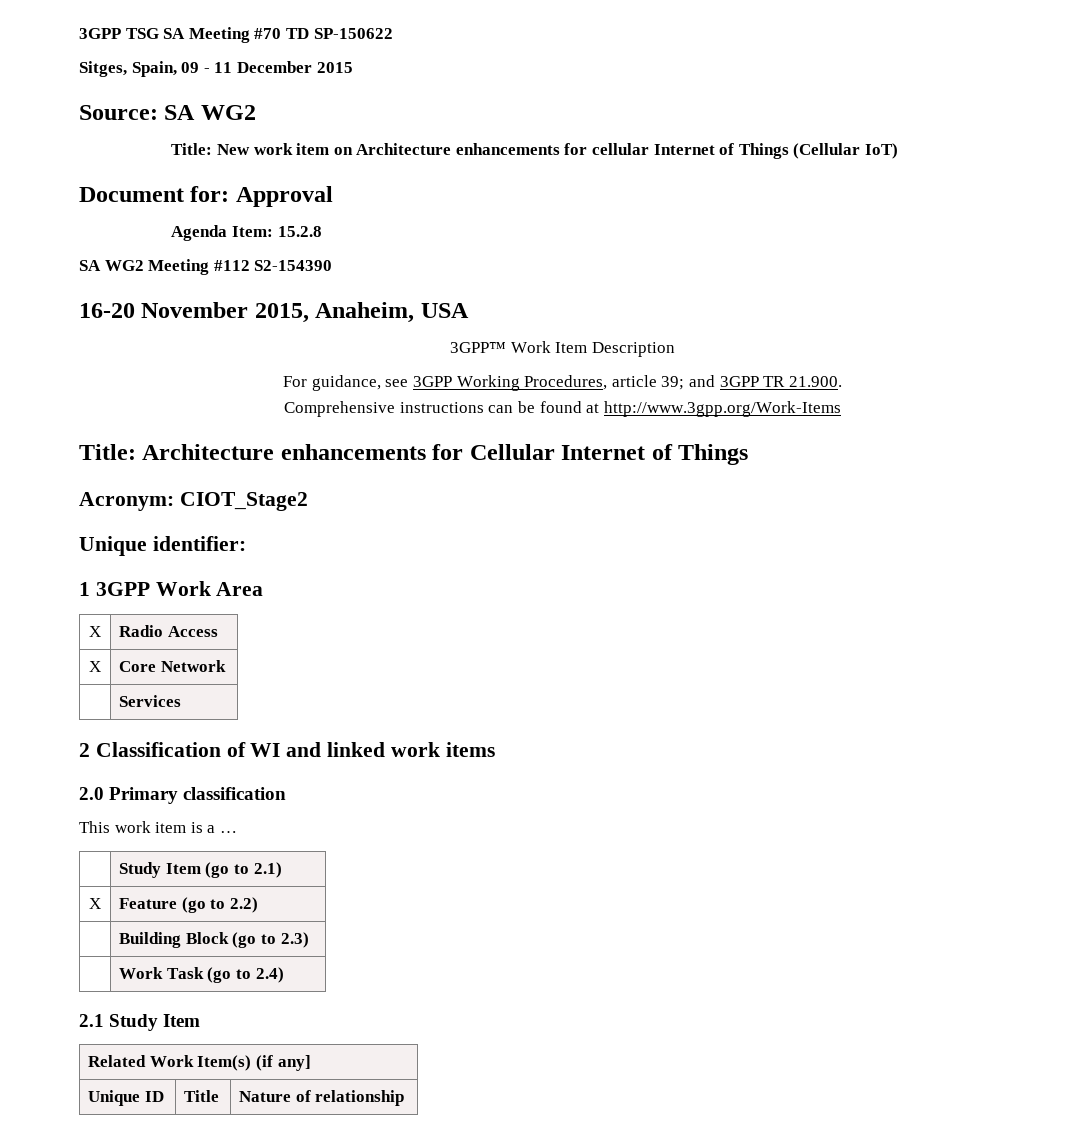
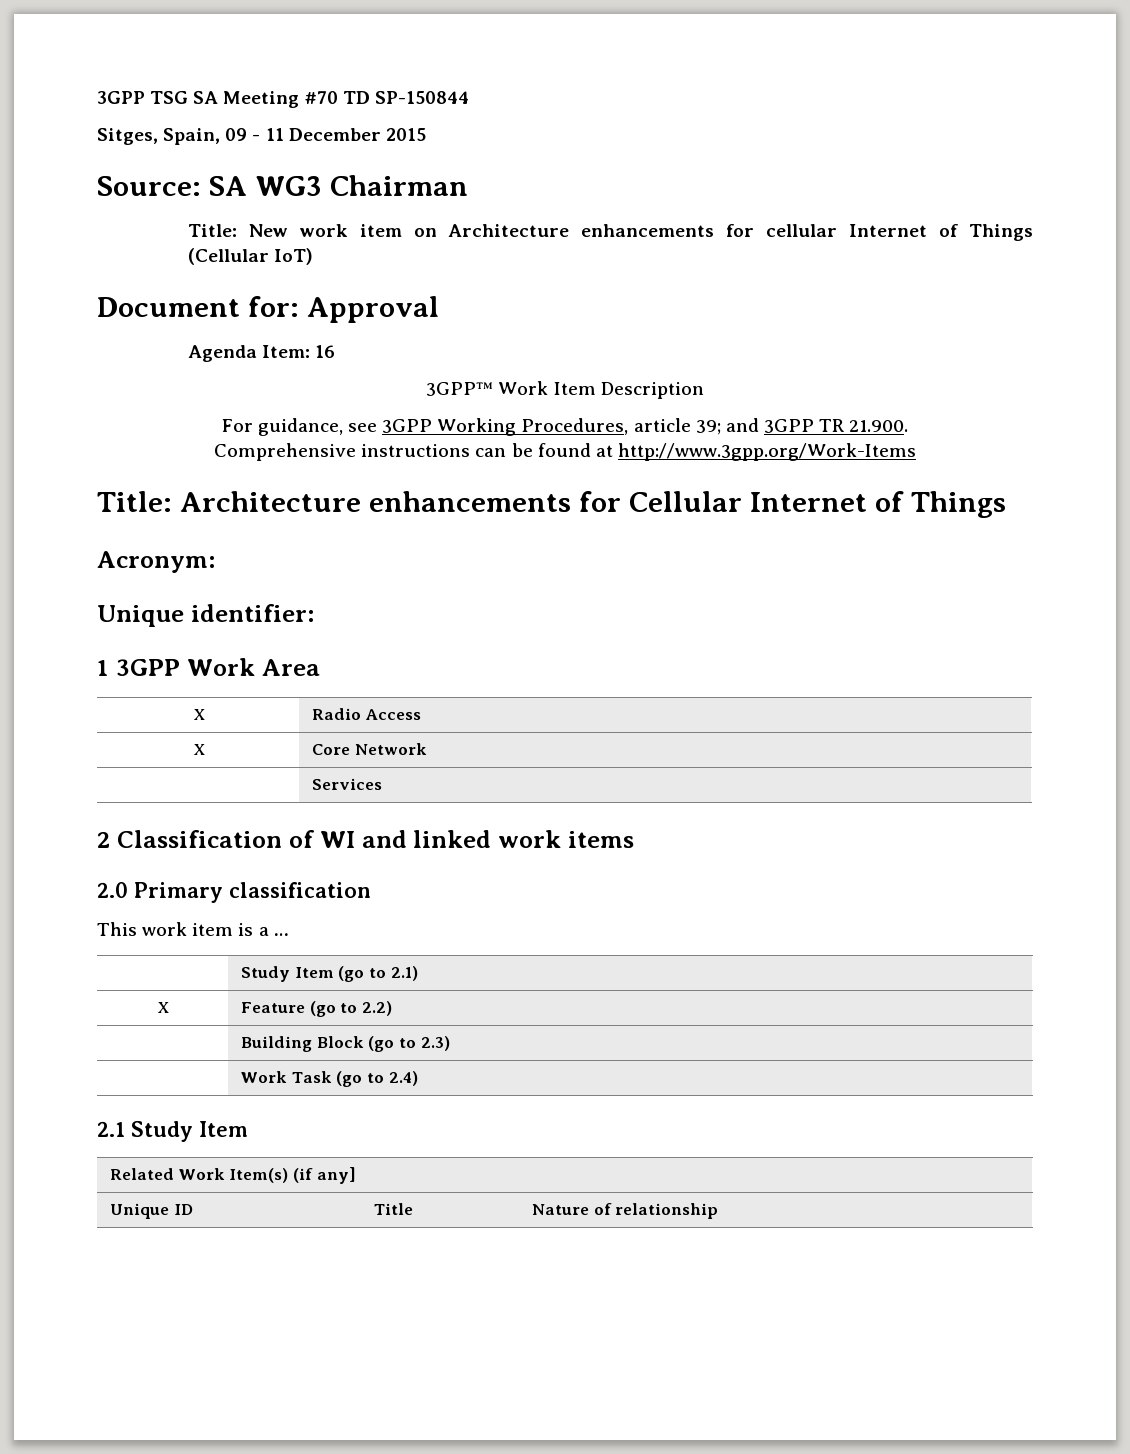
[313,28,393,39] SP-150622 -> [374,91,469,104] SP-150844
[200,105,256,120] WG2 -> [254,175,468,196] WG3 Chairman
[277,226,322,237] [79,259,333,275] [79,302,469,323] 15.2.8 // SA WG2 Meeting #112 S2-154390 // 16-20 November 2015, Anaheim, USA -> [315,345,336,358] 16
[179,492,308,511] CIOT_Stage2 -> (216, 562) none

